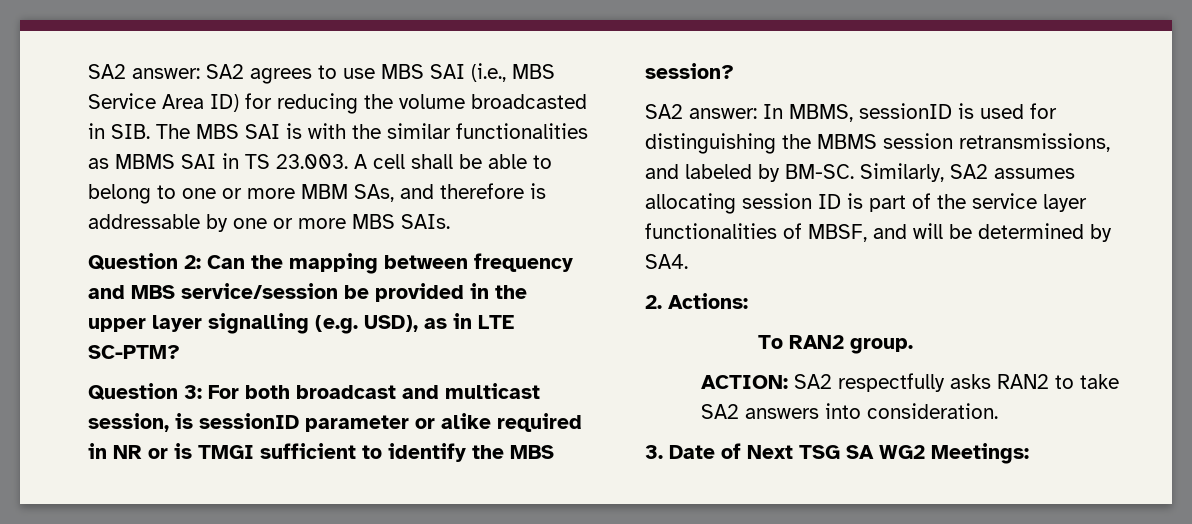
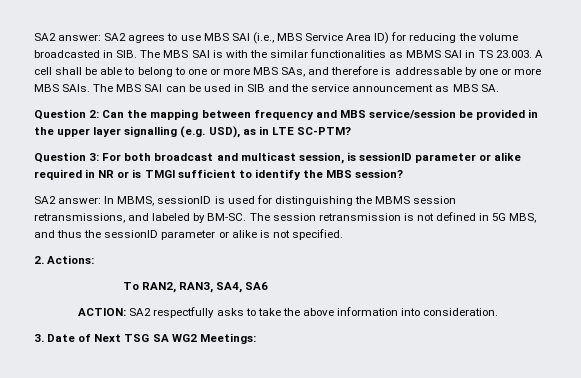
[301,184,348,199] MBM -> [253,67,279,75] MBS
(450, 221) none -> [93,84,499,92] The MBS SAI can be used in SIB and the service announcement as MBS SA.
[860,163,1075,182] [645,193,1087,214] [645,223,1112,242] [645,254,688,269] Similarly, SA2 assumes allocating session ID is part of the service layer functionalities of MBSF, and will be determined by SA4. -> [249,212,537,223] [34,229,343,240] The session retransmission is not defined in 5G MBS, and thus the sessionID parameter or alike is not specified.
[788,335,913,354] RAN2 group. -> [141,282,268,293] RAN2, RAN3, SA4, SA6
[997,374,1050,389] RAN2 -> (244, 312) none
[701,404,820,419] SA2 answers -> [282,307,399,316] the above information

